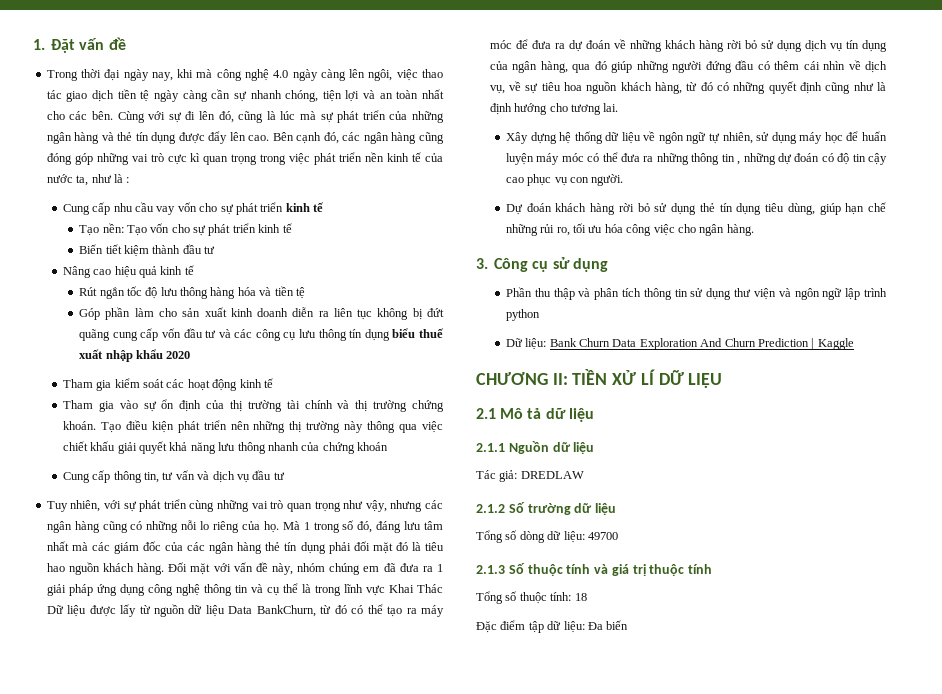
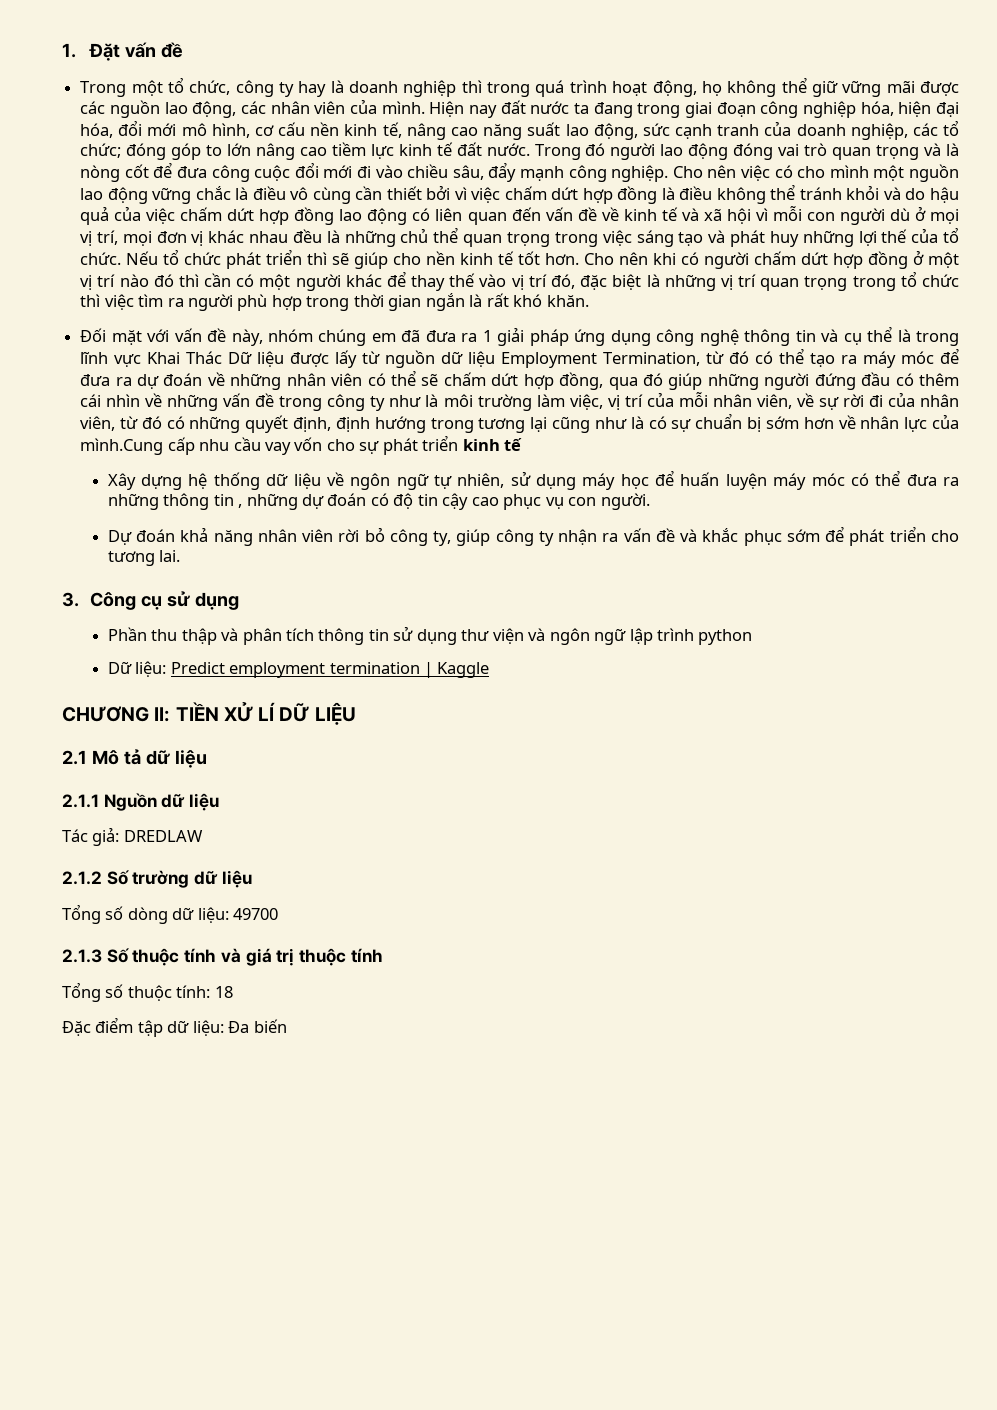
[81,69,444,81] [46,89,444,102] [46,110,445,123] [46,131,444,144] [46,152,443,165] [46,174,130,186] [62,202,325,215] [79,223,292,236] [79,244,216,257] [62,265,194,278] [79,286,305,299] [79,307,445,320] [79,328,445,341] [79,349,191,362] [62,378,273,391] [62,399,444,412] [62,420,443,433] [62,441,389,454] [62,470,285,483] [46,499,444,512] [46,520,443,533] [46,541,444,554] [46,562,165,575] thời đại ngày nay, khi mà công nghệ 4.0 ngày càng lên ngôi, việc thao tác giao dịch tiền tệ ngày càng cần sự nhanh chóng, tiện lợi và an toàn nhất cho các bên. Cùng với sự đi lên đó, cũng là lúc mà sự phát triển của những ngân hàng và thẻ tín dụng được đẩy lên cao. Bên cạnh đó, các ngân hàng cũng đóng góp những vai trò cực kì quan trọng trong việc phát triển nền kinh tế của nước ta, như là : // Cung cấp nhu cầu vay vốn cho sự phát triển kinh tế // Tạo nền: Tạo vốn cho sự phát triển kinh tế // Biến tiết kiệm thành đầu tư // Nâng cao hiệu quả kinh tế // Rút ngắn tốc độ lưu thông hàng hóa và tiền tệ // Góp phần làm cho sản xuất kinh doanh diễn ra liên tục không bị đứt quãng cung cấp vốn đầu tư và các công cụ lưu thông tín dụng biểu thuế xuất nhập khẩu 2020 // Tham gia kiểm soát các hoạt động kinh tế // Tham gia vào sự ổn định của thị trường tài chính và thị trường chứng khoán. Tạo điều kiện phát triển nên những thị trường này thông qua việc chiết khấu giải quyết khả năng lưu thông nhanh của chứng khoán // Cung cấp thông tin, tư vấn và dịch vụ đầu tư // Tuy nhiên, với sự phát triển cùng những vai trò quan trọng như vậy, nhưng các ngân hàng cũng có những nỗi lo riêng của họ. Mà 1 trong số đó, đáng lưu tâm nhất mà các giám đốc của các ngân hàng thẻ tín dụng phải đối mặt đó là tiêu hao nguồn khách hàng. -> [131,77,960,97] [80,99,959,118] [80,120,959,140] [80,142,960,160] [80,162,959,182] [80,184,960,204] [80,206,959,225] [80,227,959,247] [80,249,960,269] [80,271,959,291] [80,293,589,311] một tổ chức, công ty hay là doanh nghiệp thì trong quá trình hoạt động, họ không thể giữ vững mãi được các nguồn lao động, các nhân viên của mình. Hiện nay đất nước ta đang trong giai đoạn công nghiệp hóa, hiện đại hóa, đổi mới mô hình, cơ cấu nền kinh tế, nâng cao năng suất lao động, sức cạnh tranh của doanh nghiệp, các tổ chức; đóng góp to lớn nâng cao tiềm lực kinh tế đất nước. Trong đó người lao động đóng vai trò quan trọng và là nòng cốt để đưa công cuộc đổi mới đi vào chiều sâu, đẩy mạnh công nghiệp. Cho nên việc có cho mình một nguồn lao động vững chắc là điều vô cùng cần thiết bởi vì việc chấm dứt hợp đồng là điều không thể tránh khỏi và do hậu quả của việc chấm dứt hợp đồng lao động có liên quan đến vấn đề về kinh tế và xã hội vì mỗi con người dù ở mọi vị trí, mọi đơn vị khác nhau đều là những chủ thể quan trọng trong việc sáng tạo và phát huy những lợi thế của tổ chức. Nếu tổ chức phát triển thì sẽ giúp cho nền kinh tế tốt hơn. Cho nên khi có người chấm dứt hợp đồng ở một vị trí nào đó thì cần có một người khác để thay thế vào vị trí đó, đặc biệt là những vị trí quan trọng trong tổ chức thì việc tìm ra người phù hợp trong thời gian ngắn là rất khó khăn. //
[228,605,316,617] Data BankChurn, -> [501,352,701,368] Employment Termination,
[664,40,887,52] [489,61,568,73] khách hàng rời bỏ sử dụng dịch vụ tín dụng của ngân hàng, -> [286,370,604,390] nhân viên có thể sẽ chấm dứt hợp đồng,
[865,61,887,73] [489,81,683,94] dịch vụ, về sự tiêu hoa nguồn khách hàng, -> [167,392,959,411] [80,416,116,431] những vấn đề trong công ty như là môi trường làm việc, vị trí của mỗi nhân viên, về sự rời đi của nhân viên,
[800,82,886,94] [489,103,619,115] định cũng như là định hướng cho tương lai. -> [293,413,960,433] [80,435,523,455] định, định hướng trong tương lại cũng như là có sự chuẩn bị sớm hơn về nhân lực của mình.Cung cấp nhu cầu vay vốn cho sự phát triển kinh tế
[555,202,886,215] [505,223,754,236] khách hàng rời bỏ sử dụng thẻ tín dụng tiêu dùng, giúp hạn chế những rủi ro, tối ưu hóa công việc cho ngân hàng. -> [180,526,960,546] [107,550,181,566] khả năng nhân viên rời bỏ công ty, giúp công ty nhận ra vấn đề và khắc phục sớm để phát triển cho tương lai.
[549,338,809,350] Bank Churn Data Exploration And Churn Prediction -> [170,662,420,678] Predict employment termination

